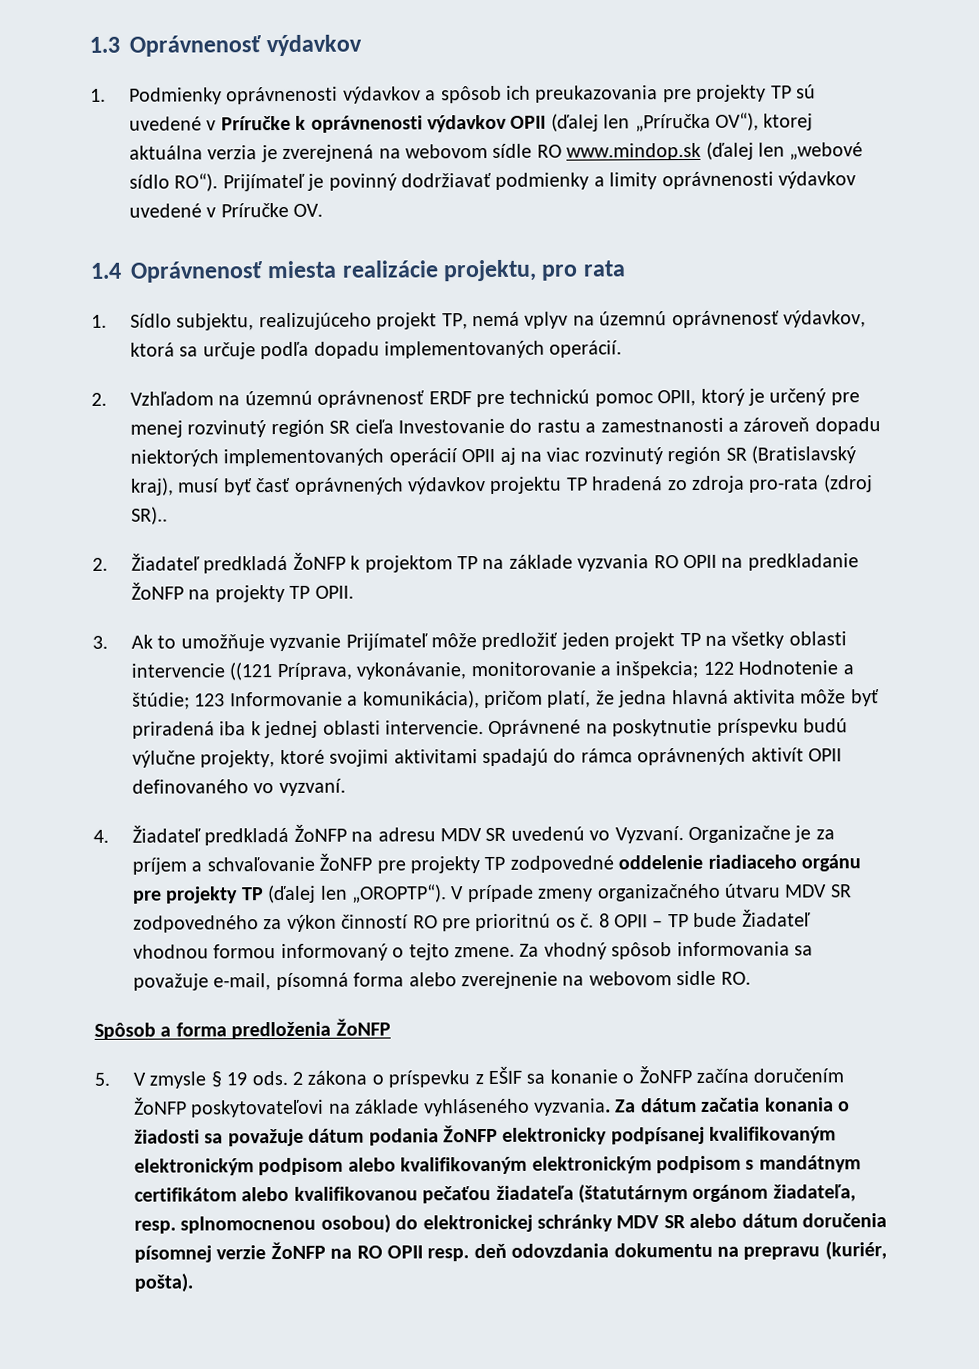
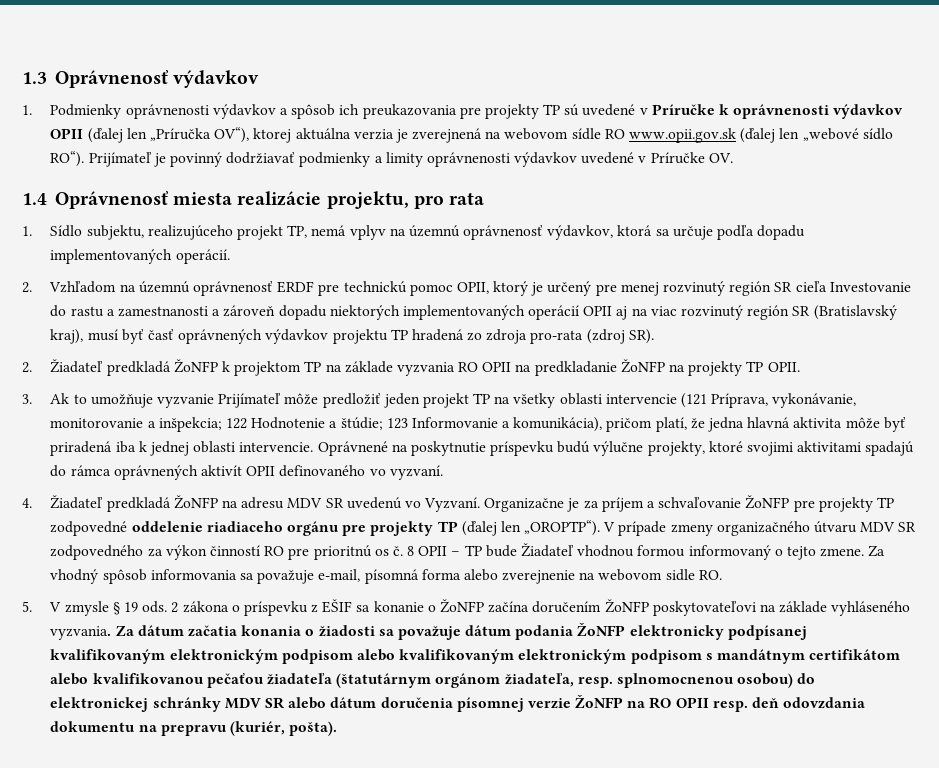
[566,142,702,161] www.mindop.sk -> [629,128,737,143] www.opii.gov.sk
[131,506,169,525] SR).. -> [628,329,654,344] SR).
[229,662,273,681] ((121 -> [681,393,708,408] (121
[94,1018,391,1040] // Spôsob a forma predloženia ŽoNFP -> (722, 575) none

